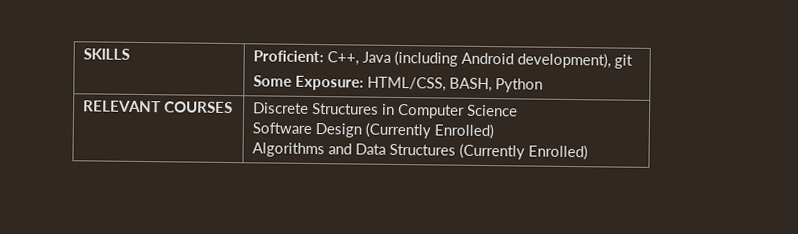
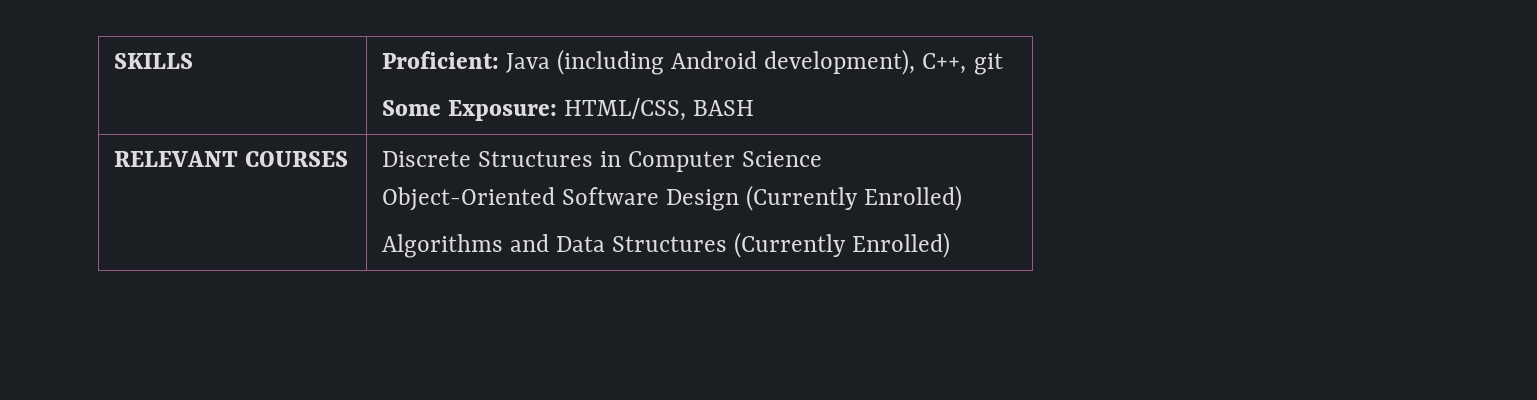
[326,51,359,66] C++, -> (499, 60) none
(611, 60) none -> [922,53,967,74] C++,
[448,77,543,93] BASH, Python -> [693,100,755,116] BASH
(518, 110) none -> [381,187,555,211] Object-Oriented

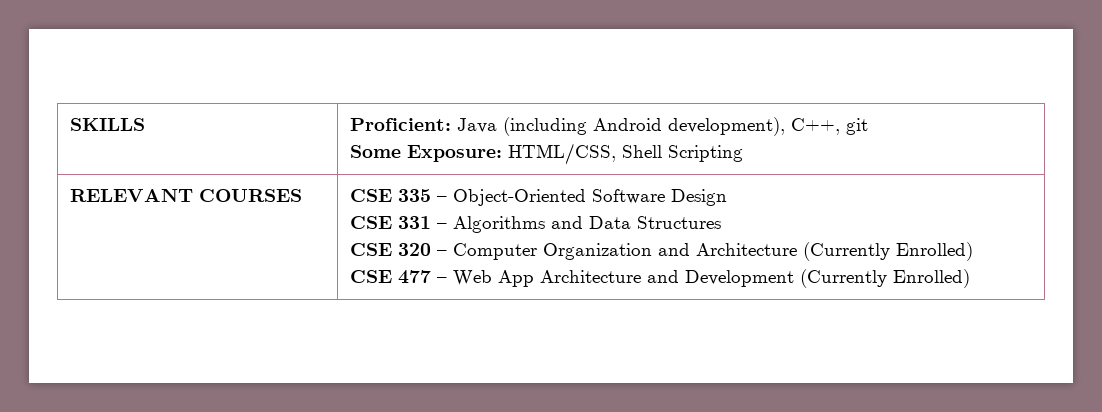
[693,100,755,116] BASH -> [622,145,744,162] Shell Scripting
[381,151,823,172] Discrete Structures in Computer Science // -> [350,189,448,202] CSE 335 –
[746,185,963,211] (Currently Enrolled) // -> [350,216,448,229] // CSE 331 –
(728, 244) none -> [350,242,974,261] [350,270,795,287] // CSE 320 – Computer Organization and Architecture (Currently Enrolled) // CSE 477 – Web App Architecture and Development

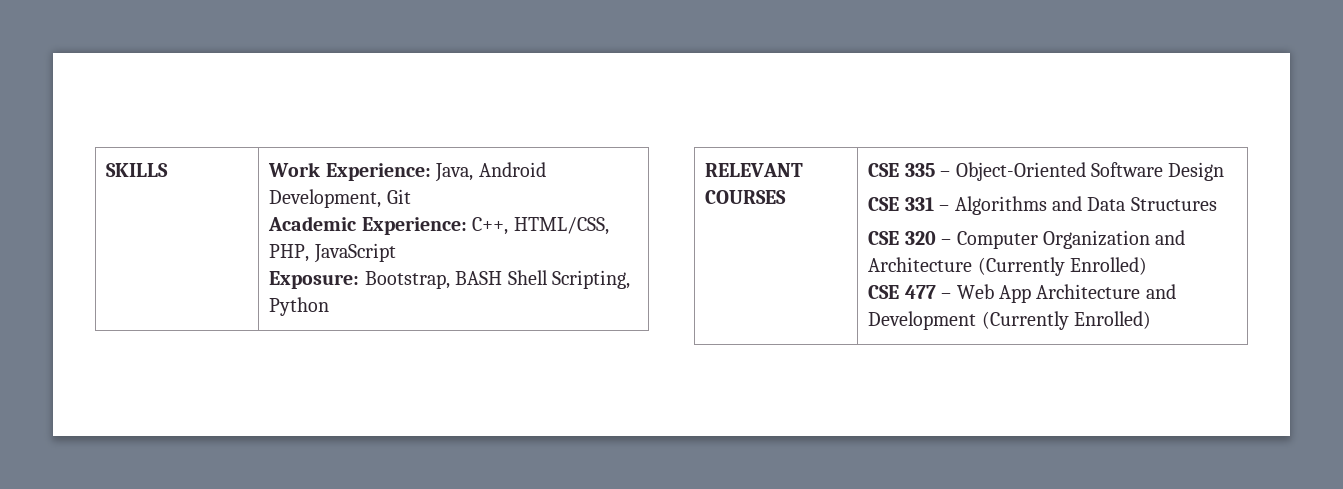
[350,117,869,136] [350,143,744,165] Proficient: Java (including Android development), C++, git // Some Exposure: HTML/CSS, Shell Scripting -> [268,162,546,182] [269,189,411,208] [268,216,609,235] [269,243,396,263] [269,270,631,289] [269,297,330,316] Work Experience: Java, Android Development, Git // Academic Experience: C++, HTML/CSS, PHP, JavaScript // Exposure: Bootstrap, BASH Shell Scripting, Python

